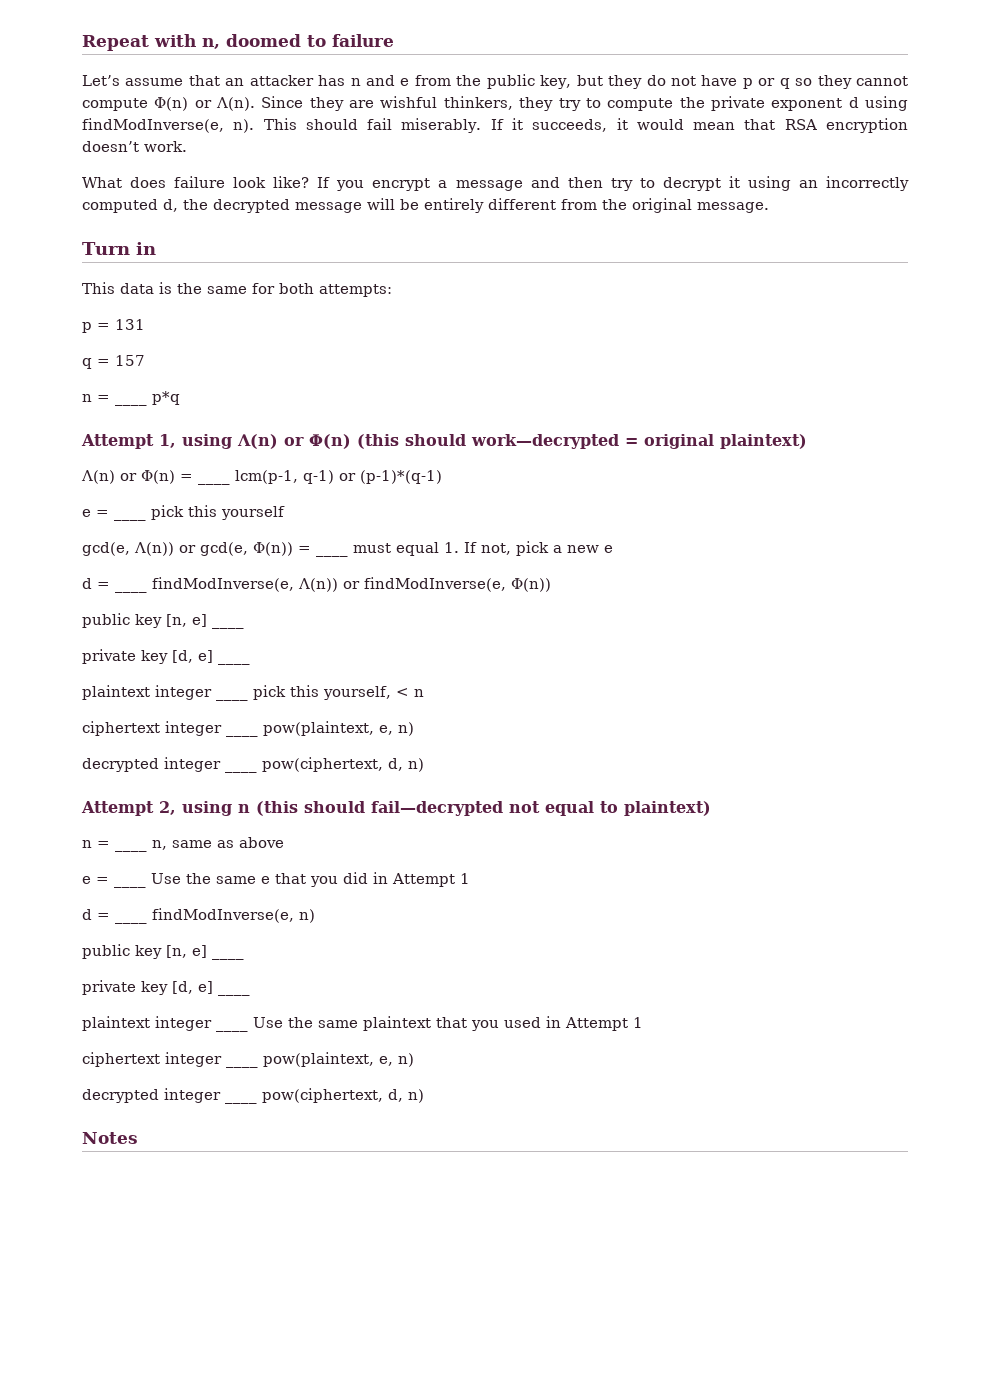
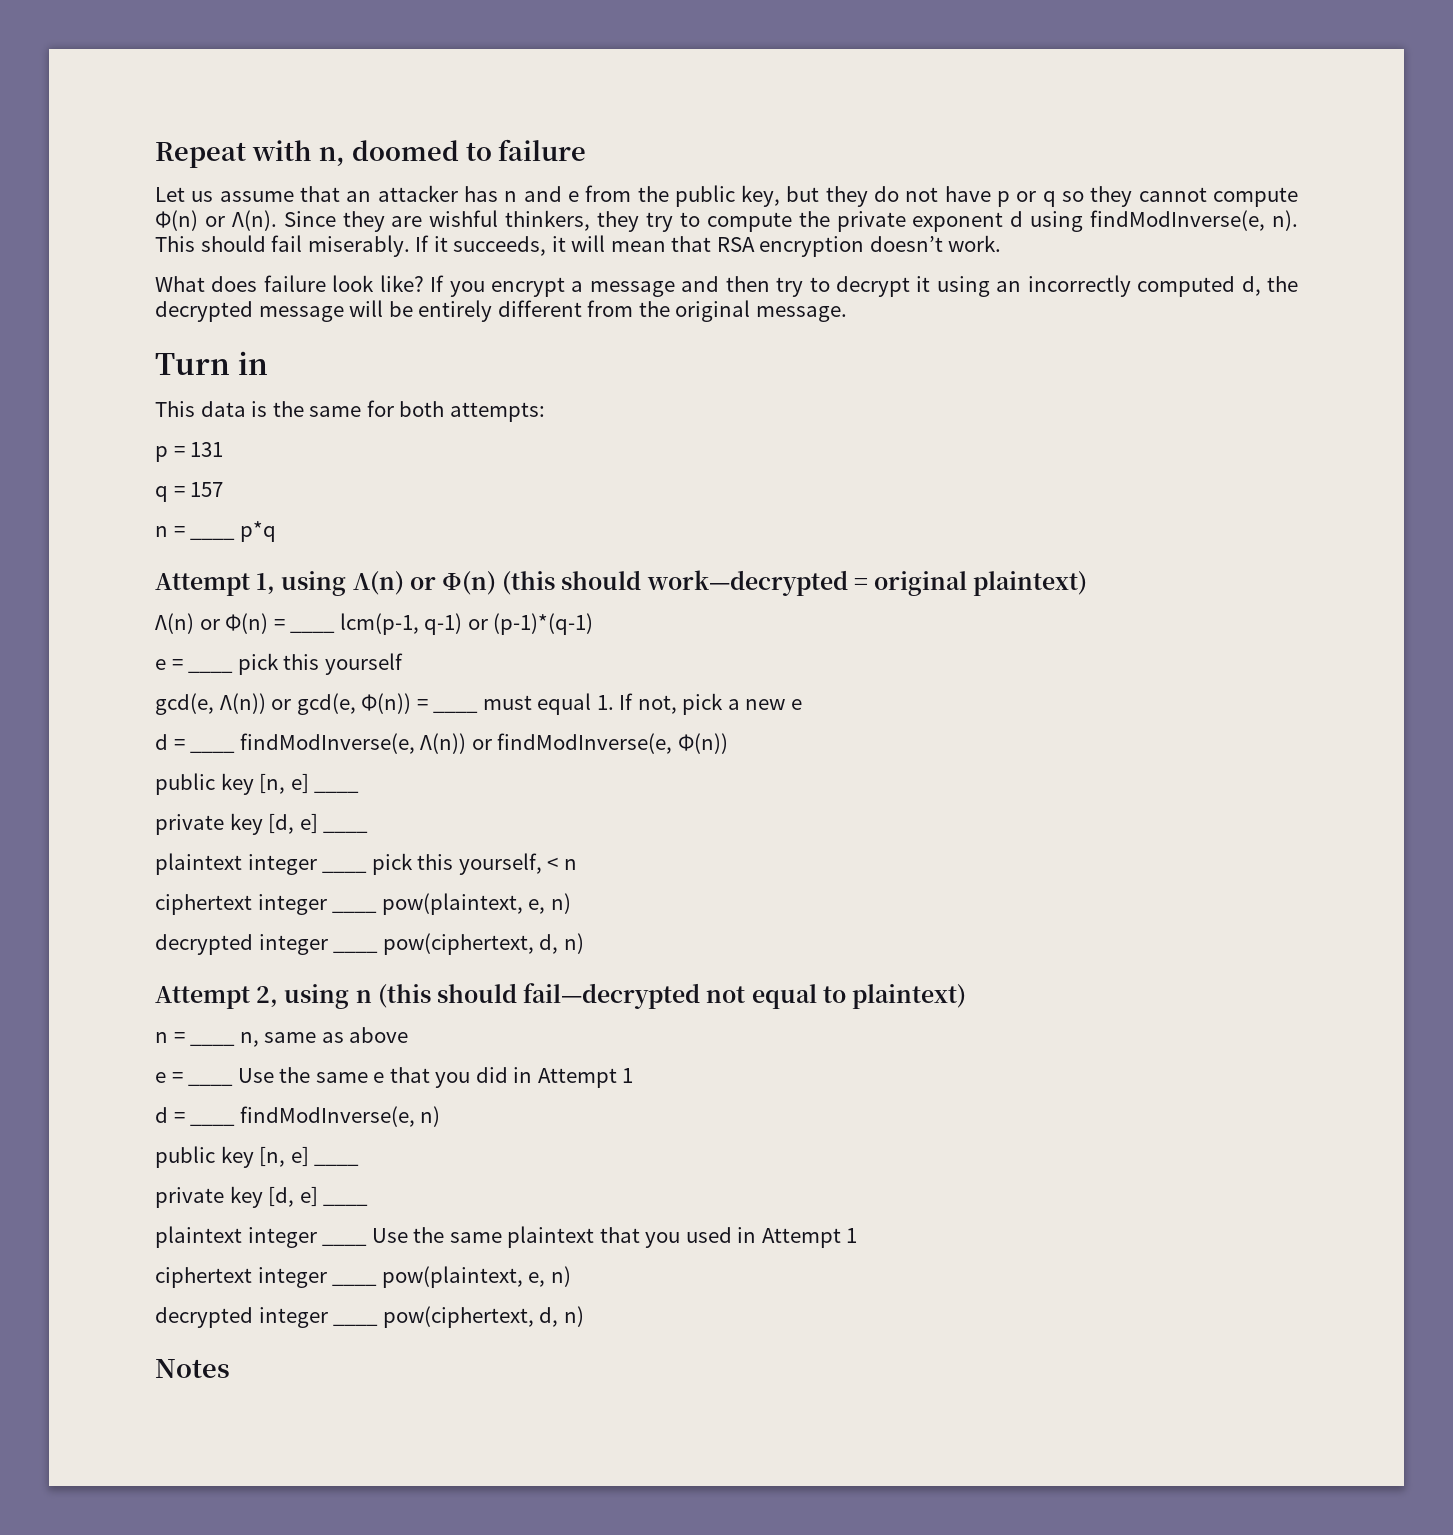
[82,75,120,86] Let’s -> [155,187,214,202] Let us
[636,119,684,130] would -> [571,235,606,252] will

